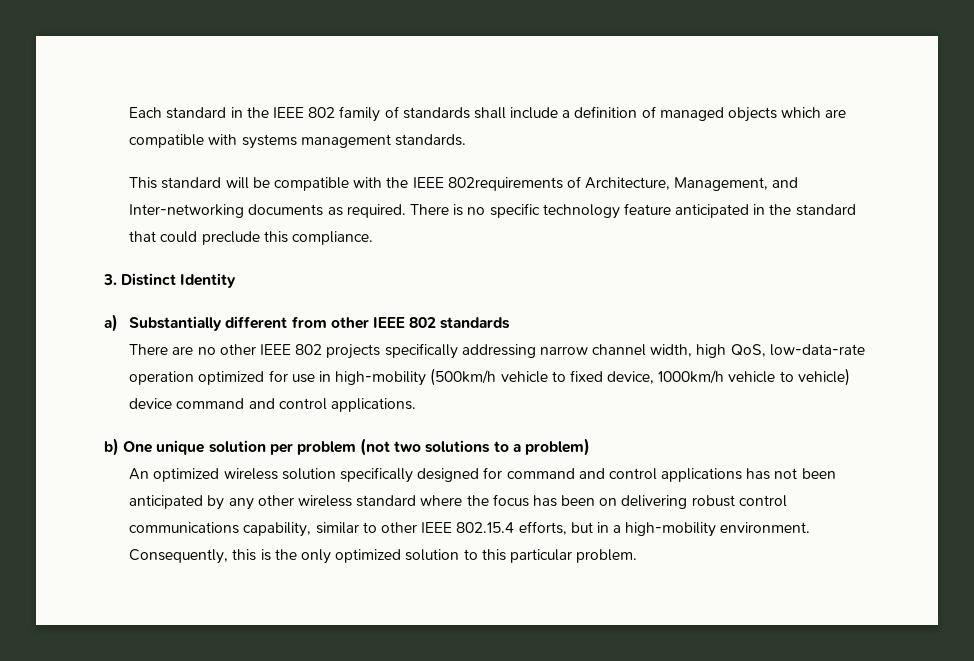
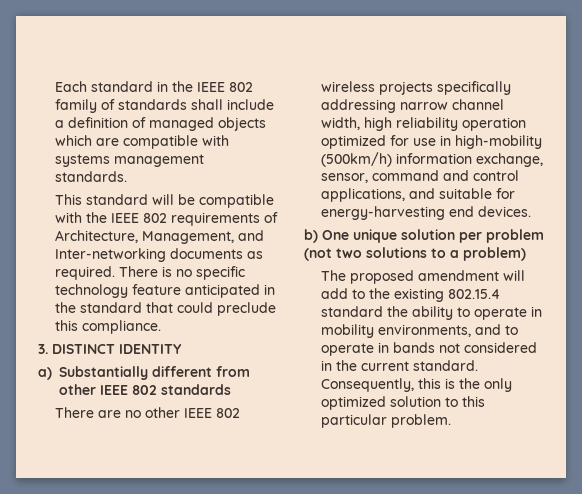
[447,177,563,191] 802requirements -> [142,212,260,226] 802 requirements
[121,273,237,288] Distinct Identity -> [52,344,182,354] DISTINCT IDENTITY
(323, 349) none -> [320,81,375,92] wireless
[730,344,865,357] QoS, low-data-rate -> [395,117,458,131] reliability
[430,368,850,386] [129,398,416,412] (500km/h vehicle to fixed device, 1000km/h vehicle to vehicle) device command and control applications. -> [320,152,543,167] [320,170,519,183] [320,188,515,202] [320,206,531,220] (500km/h) information exchange, sensor, command and control applications, and suitable for energy-harvesting end devices.
[129,467,836,483] [129,494,787,510] [129,521,811,537] An optimized wireless solution specifically designed for command and control applications has not been anticipated by any other wireless standard where the focus has been on delivering robust control communications capability, similar to other IEEE 802.15.4 efforts, but in a high-mobility environment. -> [320,270,525,284] [320,288,500,302] [320,306,542,320] [320,324,518,338] [320,342,537,356] [320,360,478,371] The proposed amendment will add to the existing 802.15.4 standard the ability to operate in mobility environments, and to operate in bands not considered in the current standard.

